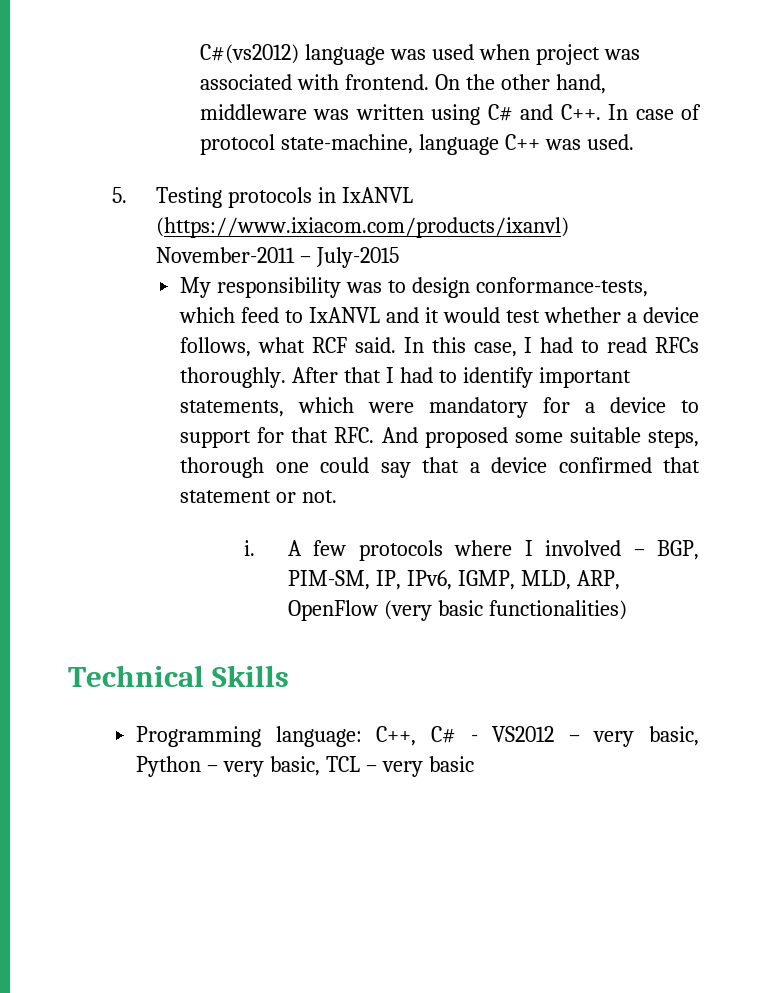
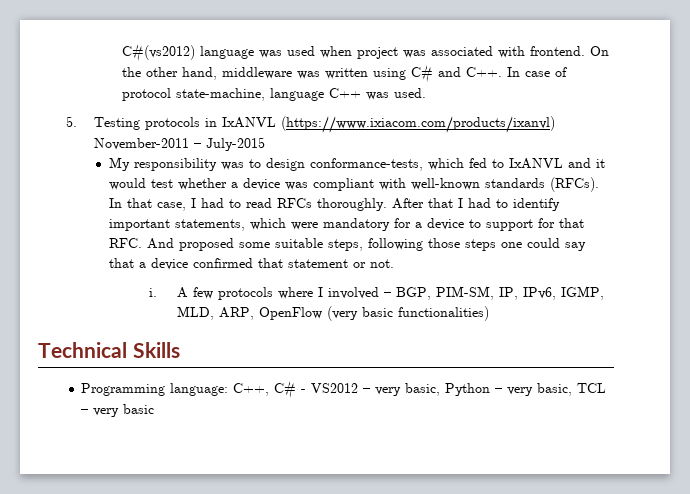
[241,307,280,323] feed -> [469,158,488,168] fed
[180,337,466,357] follows, what RCF said. In this -> [285,177,600,192] [109,198,153,208] was compliant with well-known standards (RFCs). In that
[180,457,265,478] thorough -> [368,238,497,251] following those steps

